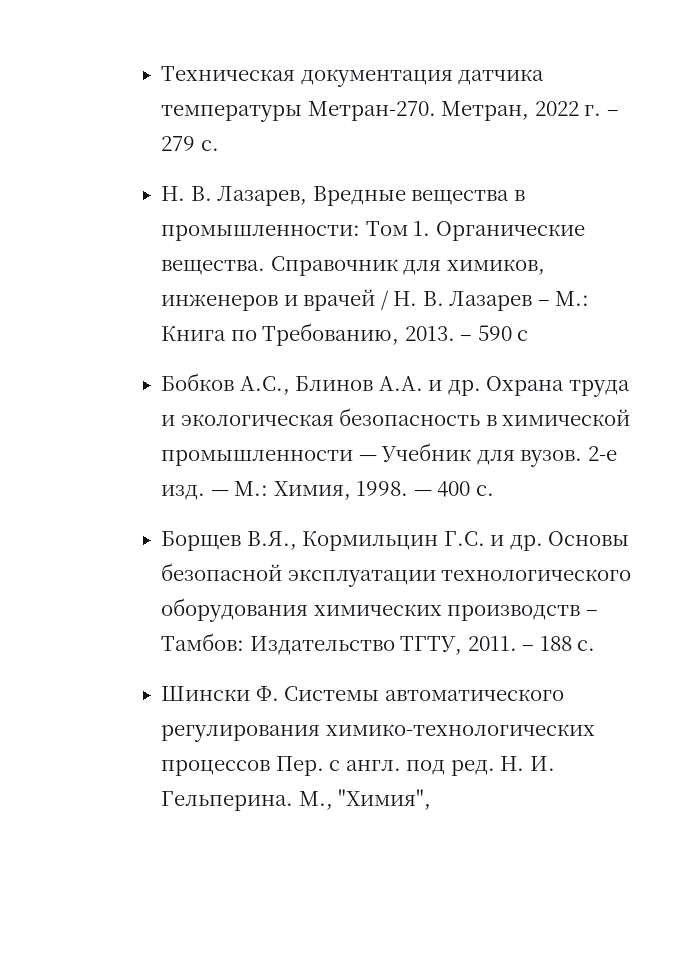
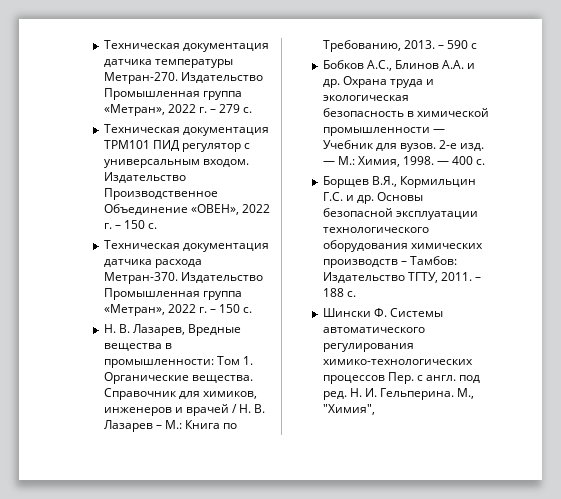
[441,101,530,121] Метран, -> [180,72,263,83] [103,88,242,100] [103,104,165,116] Издательство Промышленная группа «Метран»,
(219, 145) none -> [103,124,269,136] [103,140,251,152] [103,159,249,168] [103,172,186,183] [103,188,218,200] [103,204,270,215] [103,220,158,229] [103,240,269,252] [103,259,202,268] [103,272,263,284] [103,288,242,300] [103,304,253,316] // Техническая документация ТРМ101 ПИД регулятор с универсальным входом. Издательство Производственное Объединение «ОВЕН», 2022 г. – 150 с. // Техническая документация датчика расхода Метран-370. Издательство Промышленная группа «Метран», 2022 г. – 150 с.

